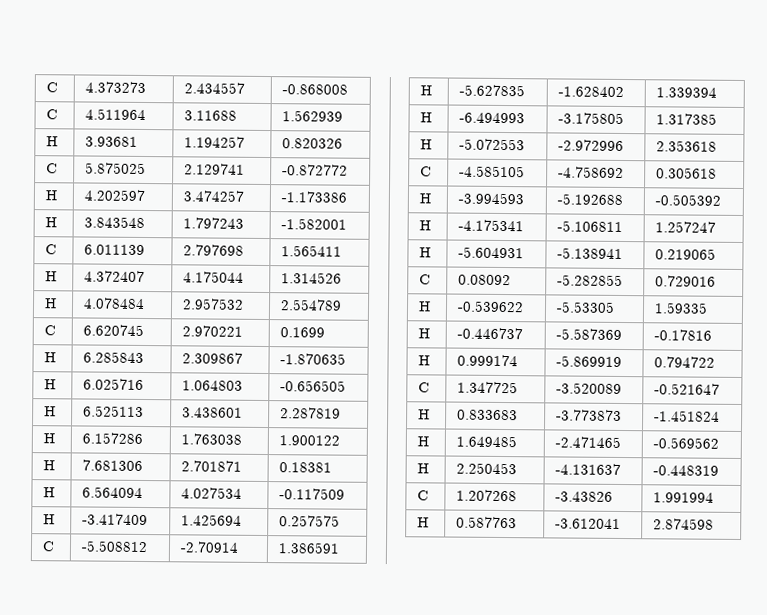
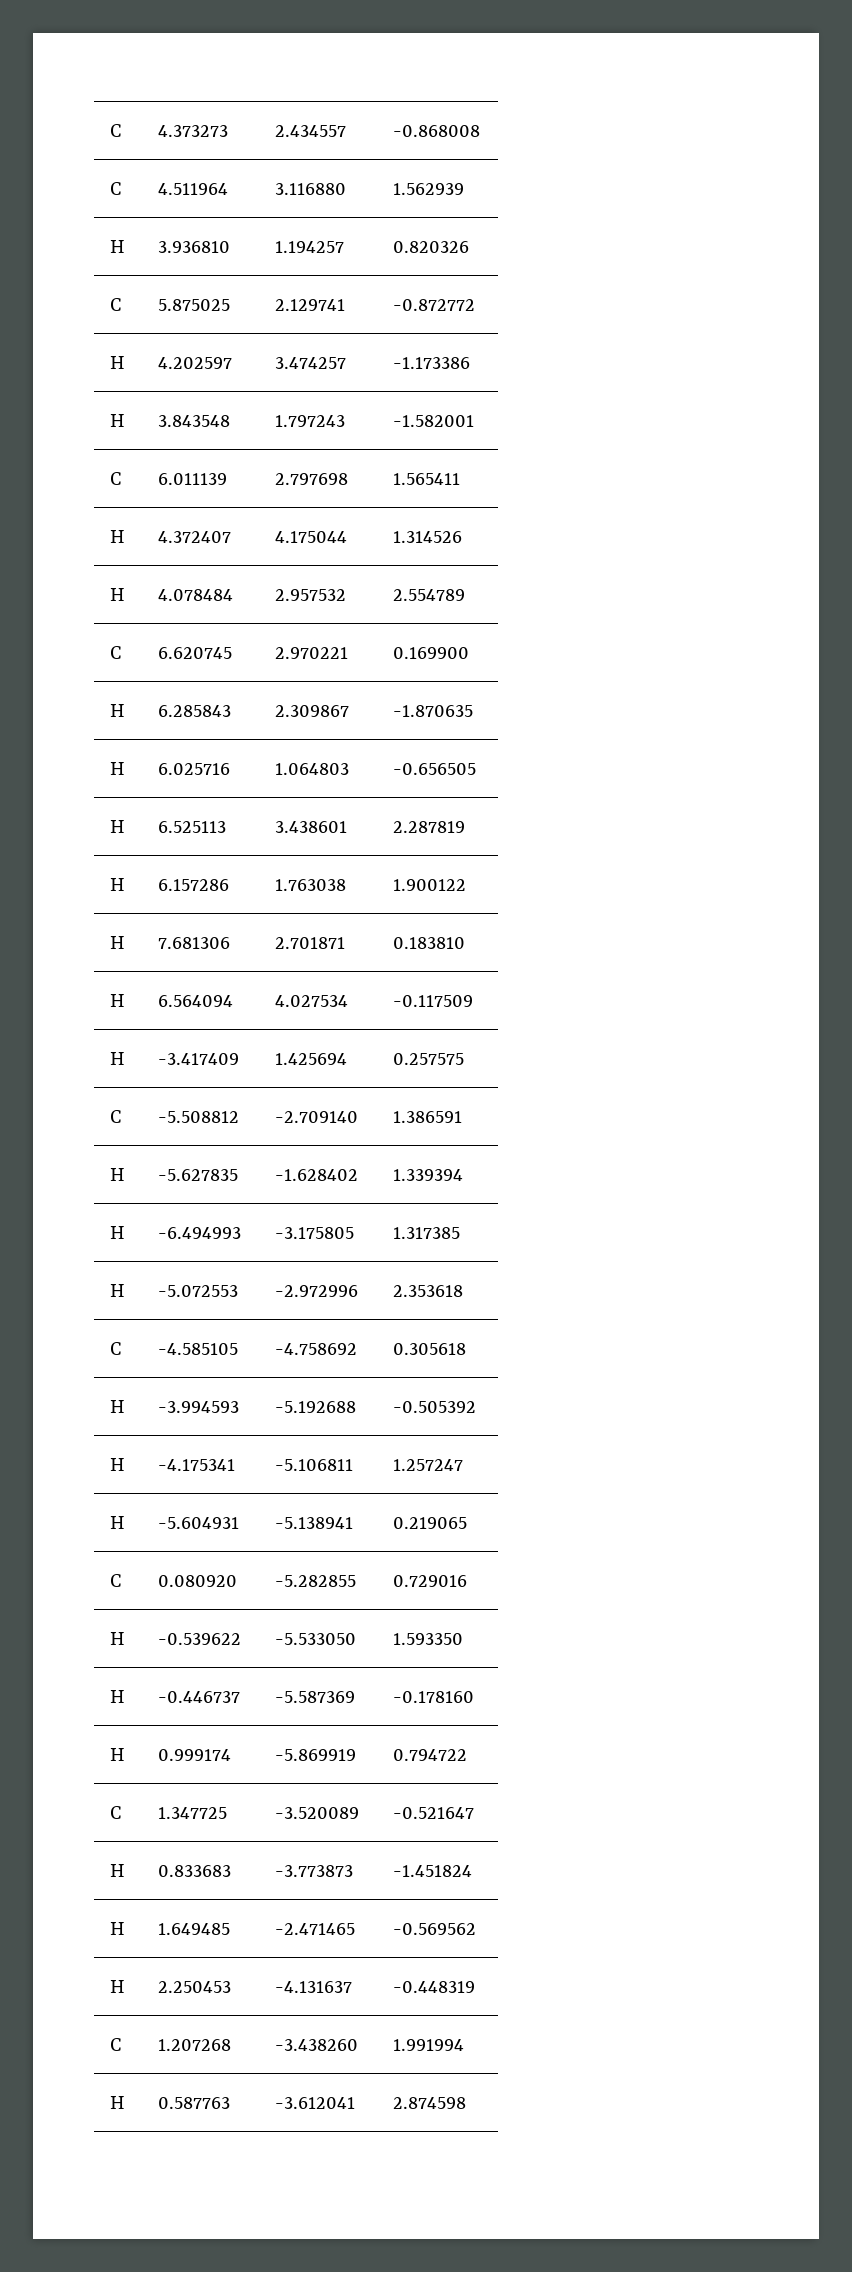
[184,110,238,121] 3.11688 -> [275,183,347,195] 3.116880
[85,136,139,147] 3.93681 -> [158,241,231,253] 3.936810
[280,327,326,338] 0.1699 -> [393,647,470,659] 0.169900
[279,462,333,473] 0.18381 -> [393,937,466,949] 0.183810
[180,541,240,553] -2.70914 -> [275,1111,359,1123] -2.709140
[458,274,512,286] 0.08092 -> [158,1575,238,1587] 0.080920
[556,301,616,313] [654,302,709,314] -5.53305 | 1.59335 -> [275,1633,357,1645] [393,1633,464,1645] -5.533050 | 1.593350
[654,329,713,341] -0.17816 -> [393,1691,475,1703] -0.178160
[555,491,614,502] -3.43826 -> [275,2039,359,2051] -3.438260

